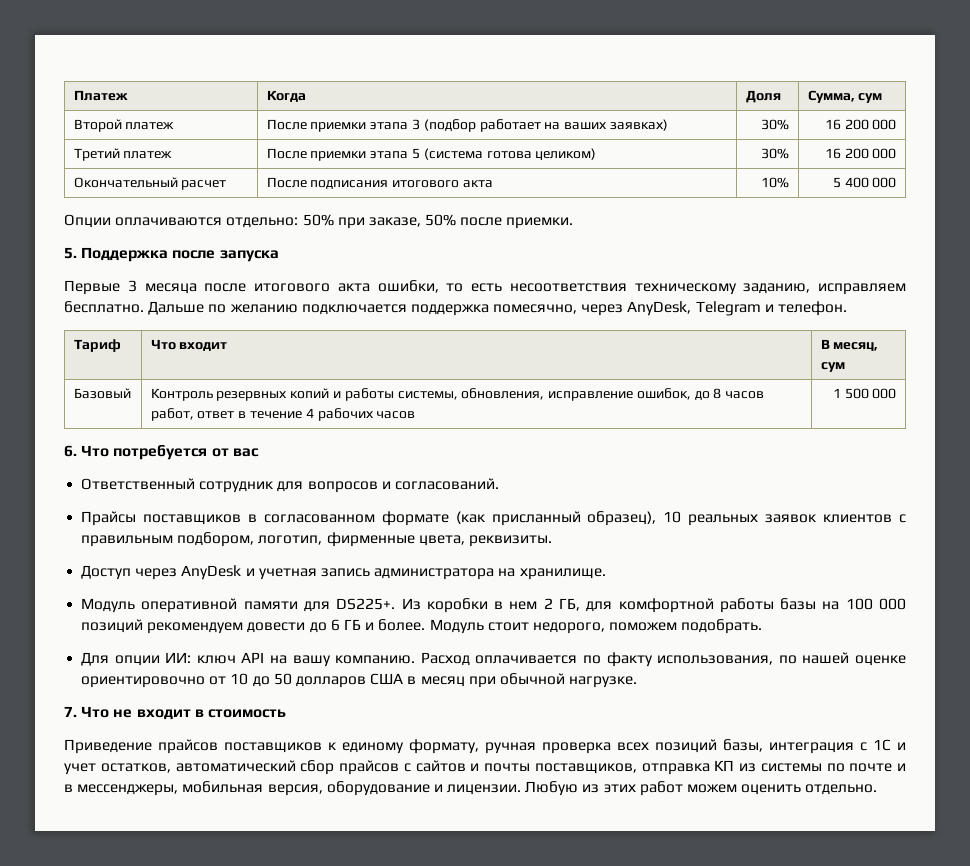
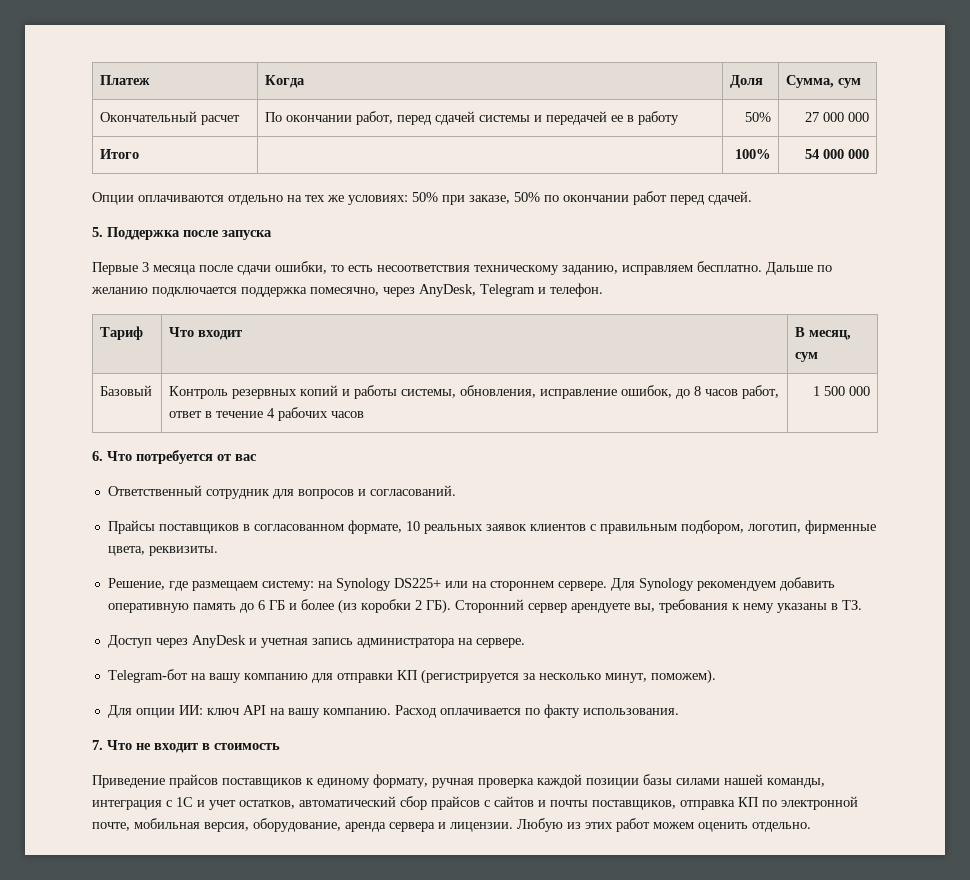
[73,119,175,132] [266,119,668,132] [761,119,790,130] [824,119,897,130] [73,148,173,161] [266,148,597,161] [761,148,790,159] [824,148,897,159] [73,177,227,190] [266,177,493,189] [761,177,790,188] [832,177,897,188] [64,214,574,229] Второй платеж | После приемки этапа 3 (подбор работает на ваших заявках) | 30% | 16 200 000 // Третий платеж | После приемки этапа 5 (система готова целиком) | 30% | 16 200 000 // Окончательный расчет | После подписания итогового акта | 10% | 5 400 000 // Опции оплачиваются отдельно: 50% при заказе, 50% после приемки. -> [100,111,241,125] [265,111,680,125] [744,112,771,122] [804,112,869,122] [100,149,140,159] [734,149,771,159] [804,149,869,159] [92,191,752,205] Окончательный расчет | По окончании работ, перед сдачей системы и передачей ее в работу | 50% | 27 000 000 // Итого | | 100% | 54 000 000 // Опции оплачиваются отдельно на тех же условиях: 50% при заказе, 50% по окончании работ перед сдачей.
[254,283,370,292] итогового акта -> [237,265,271,275] сдачи
[381,511,657,526] формате (как присланный образец), -> [347,520,402,534] формате,
(552, 541) none -> [107,577,835,591] [107,599,862,614] // Решение, где размещаем систему: на Synology DS225+ или на стороннем сервере. Для Synology рекомендуем добавить оперативную память до 6 ГБ и более (из коробки 2 ГБ). Сторонний сервер арендуете вы, требования к нему указаны в ТЗ.
[519,568,606,580] [81,598,906,613] [81,619,763,634] хранилище. // Модуль оперативной памяти для DS225+. Из коробки в нем 2 ГБ, для комфортной работы базы на 100 000 позиций рекомендуем довести до 6 ГБ и более. Модуль стоит недорого, поможем подобрать. -> [475,638,525,648] [107,669,716,684] сервере. // Telegram-бот на вашу компанию для отправки КП (регистрируется за несколько минут, поможем).
[657,652,907,666] [81,673,638,688] использования, по нашей оценке ориентировочно от 10 до 50 долларов США в месяц при обычной нагрузке. -> [582,708,679,715] использования.
[617,739,763,753] всех позиций базы, -> [537,774,825,788] каждой позиции базы силами нашей команды,
[739,763,906,772] [64,781,430,796] из системы по почте и в мессенджеры, мобильная версия, оборудование -> [762,796,858,810] [92,818,435,832] по электронной почте, мобильная версия, оборудование, аренда сервера

